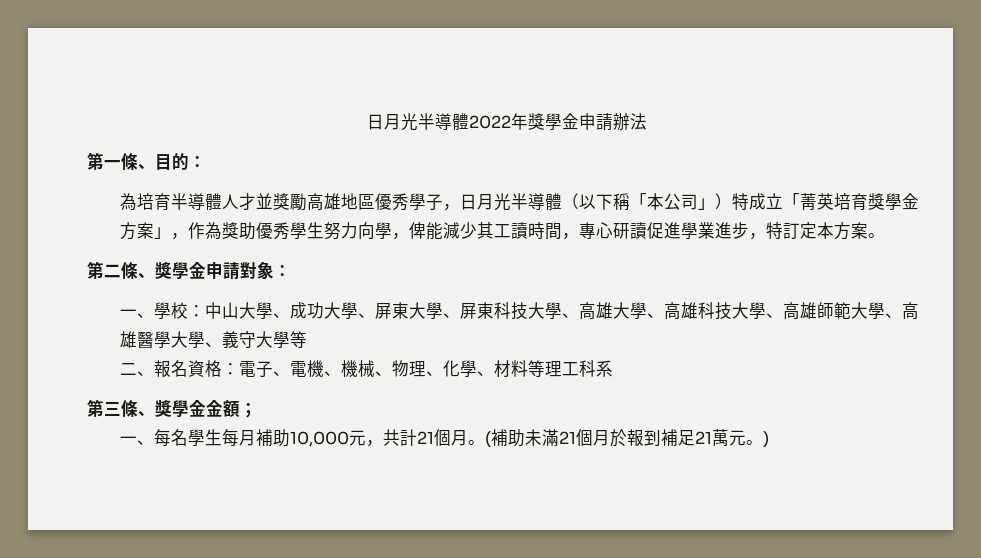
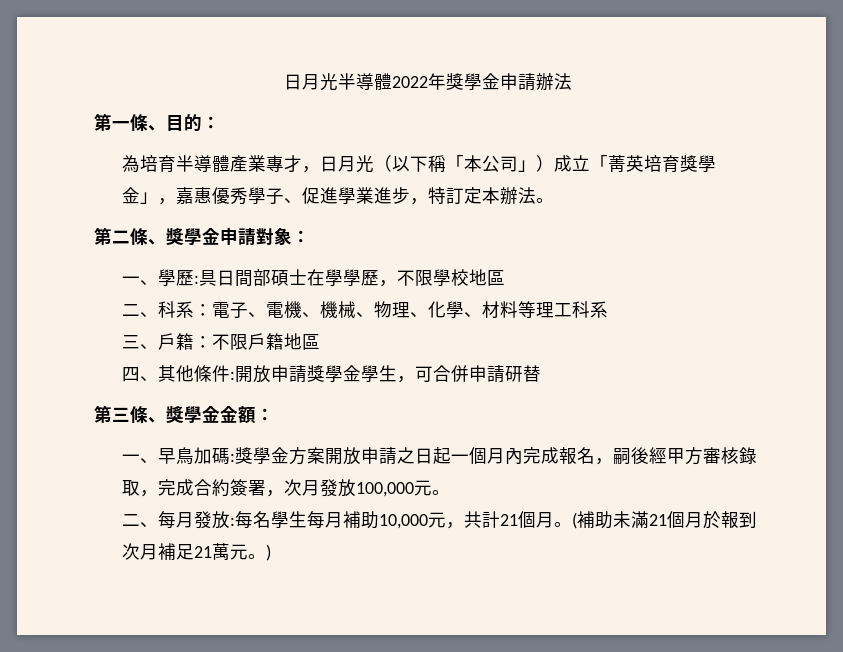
[221,193,443,211] 人才並獎勵高雄地區優秀學子 -> [229,155,302,172] 產業專才
[510,193,562,210] 半導體 -> (374, 164) none
[731,193,749,210] 特 -> (554, 163) none
[119,222,647,240] 方案」，作為獎助優秀學生努力向學，俾能減少其工讀時間，專心研讀 -> [139,187,302,205] 」，嘉惠優秀學子、
[833,222,868,240] 方案 -> [499,187,536,205] 辦法
[170,302,919,320] [119,331,307,349] [119,360,222,377] 校：中山大學、成功大學、屏東大學、屏東科技大學、高雄大學、高雄科技大學、高雄師範大學、高雄醫學大學、義守大學等 // 二、報名資格 -> [175,269,505,287] [121,301,194,318] 歷:具日間部碩士在學學歷，不限學校地區 // 二、科系
(613, 368) none -> [121,333,320,350] [121,365,541,383] // 三、戶籍：不限戶籍地區 // 四、其他條件:開放申請獎學金學生，可合併申請研替
[240,402,257,418] [119,436,154,445] ； // 一、 -> [256,408,274,421] [121,447,757,465] [121,479,450,497] [121,511,235,529] ： // 一、早鳥加碼:獎學金方案開放申請之日起一個月內完成報名，嗣後經甲方審核錄取，完成合約簽署，次月發放100,000元。 // 二、每月發放:
(661, 437) none -> [121,543,158,560] 次月

